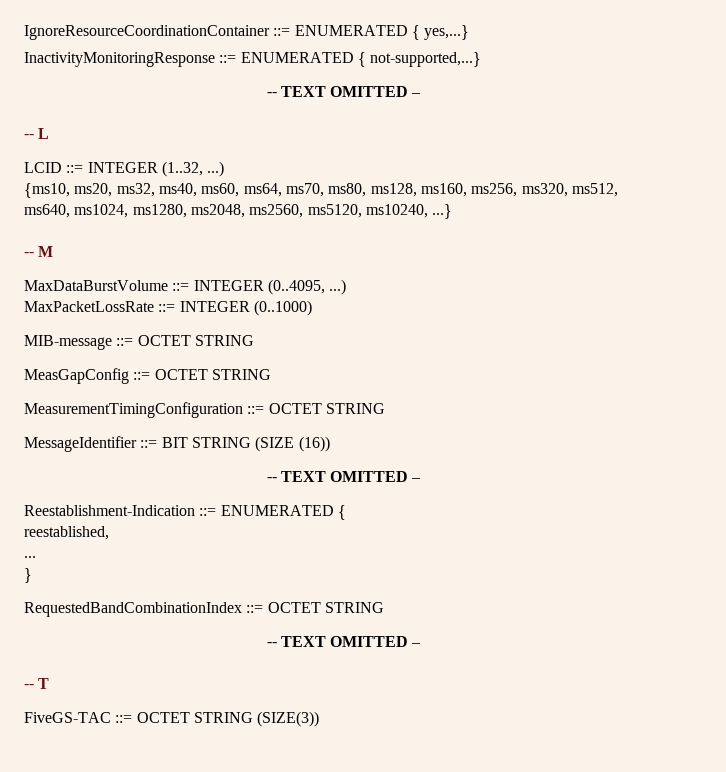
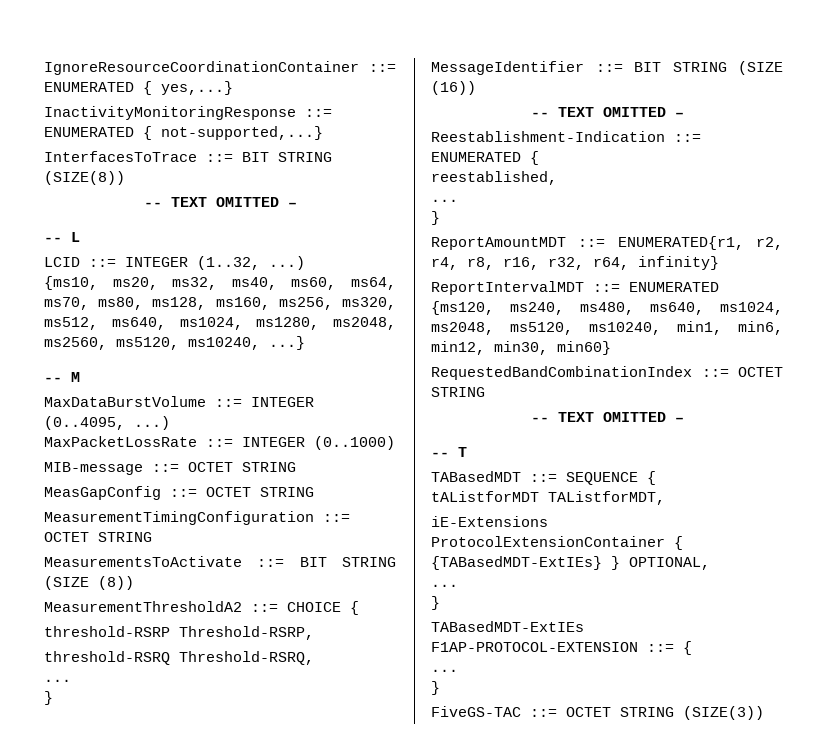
(482, 59) none -> [44,151,332,162] [44,171,125,185] // InterfacesToTrace ::= BIT STRING (SIZE(8))
(385, 408) none -> [44,556,396,567] [44,576,134,590] [44,601,359,615] [44,626,314,640] [44,651,314,665] [44,679,71,682] [44,691,53,705] // MeasurementsToActivate ::= BIT STRING (SIZE (8)) // MeasurementThresholdA2 ::= CHOICE { // threshold-RSRP Threshold-RSRP, // threshold-RSRQ Threshold-RSRQ, // ... // }
(32, 575) none -> [431,236,783,250] [431,256,719,270] [431,281,719,295] [431,301,783,315] [431,321,783,335] [431,341,611,355] // ReportAmountMDT ::= ENUMERATED{r1, r2, r4, r8, r16, r32, r64, infinity} // ReportIntervalMDT ::= ENUMERATED {ms120, ms240, ms480, ms640, ms1024, ms2048, ms5120, ms10240, min1, min6, min12, min30, min60}
(50, 683) none -> [431,471,656,485] [431,491,665,505] [431,516,548,527] [431,536,683,550] [431,556,710,570] [431,584,458,587] [431,596,440,610] [431,621,584,632] [431,641,692,655] [431,669,458,672] [431,681,440,695] // TABasedMDT ::= SEQUENCE { // tAListforMDT TAListforMDT, // iE-Extensions ProtocolExtensionContainer { {TABasedMDT-ExtIEs} } OPTIONAL, // ... // } // TABasedMDT-ExtIEs F1AP-PROTOCOL-EXTENSION ::= { // ... // }

